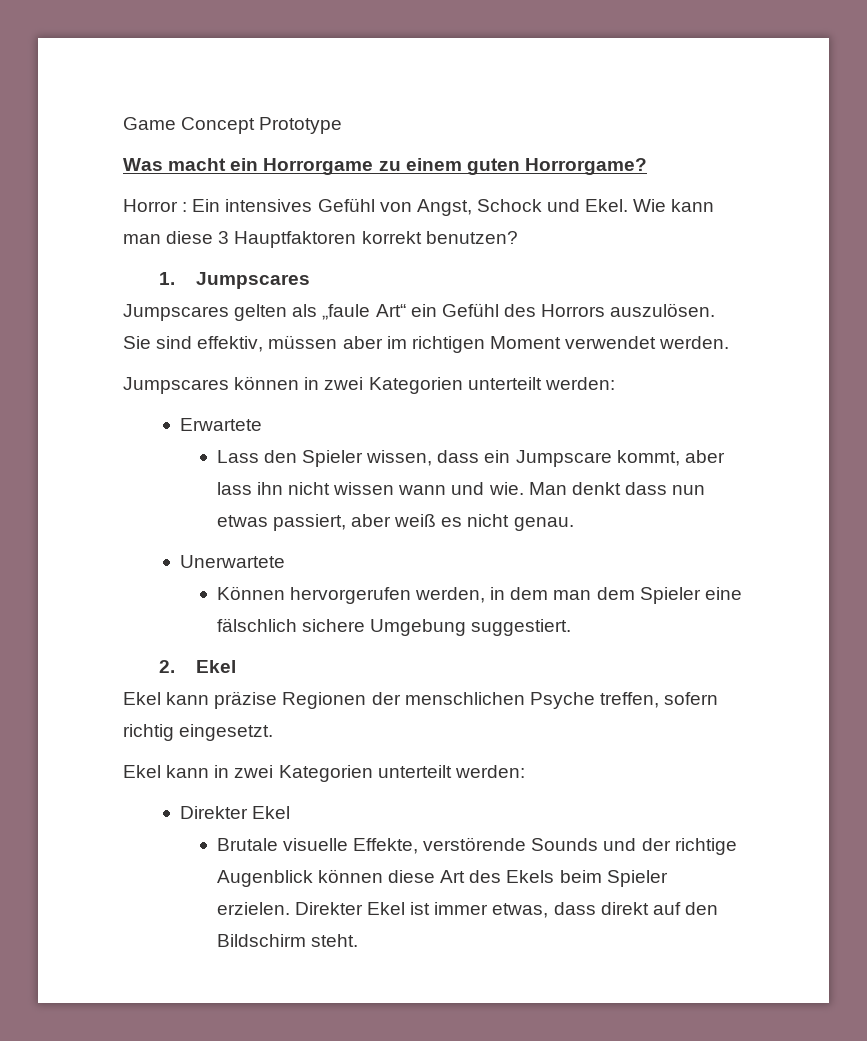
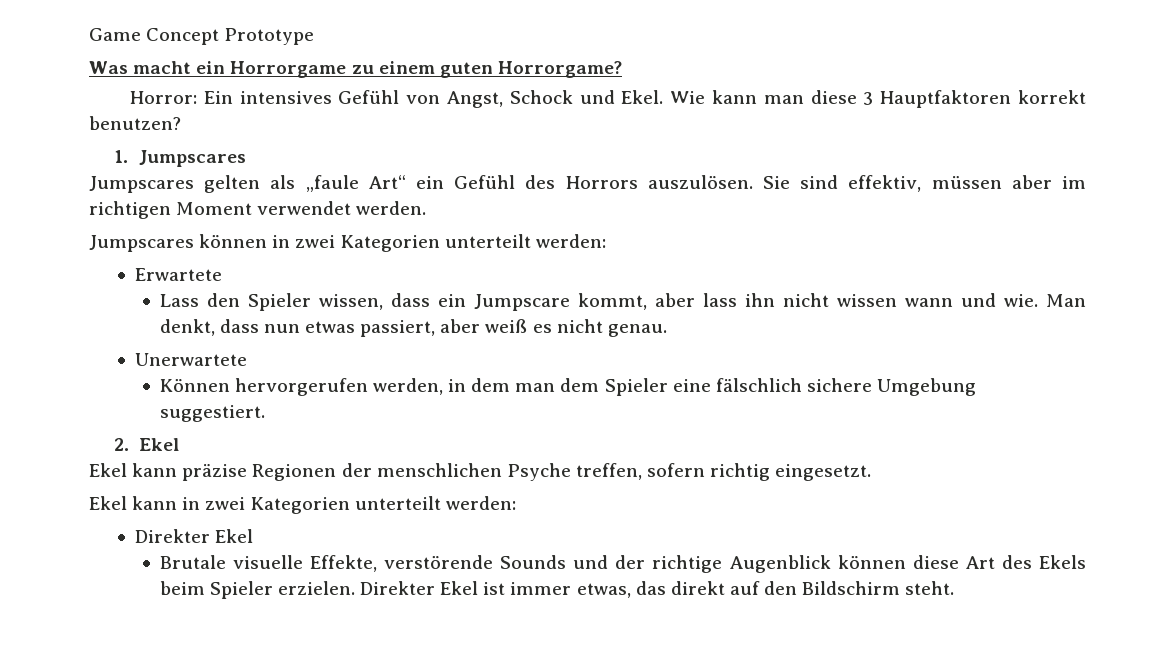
[123,199,188,212] Horror : -> [129,91,197,104] Horror:
[571,482,621,495] denkt -> [159,319,215,336] denkt,
[553,902,596,915] dass -> [635,581,666,595] das

